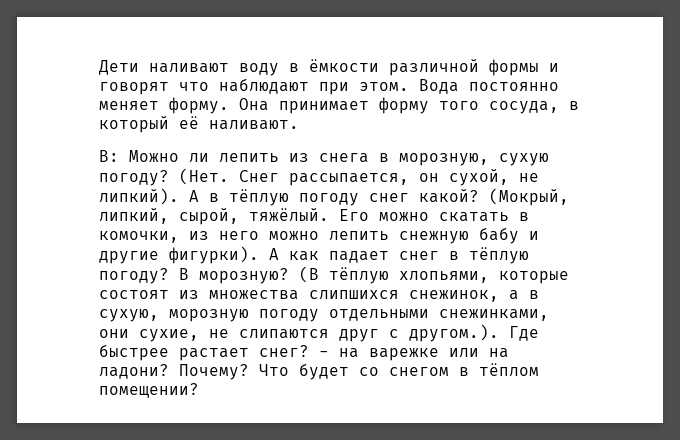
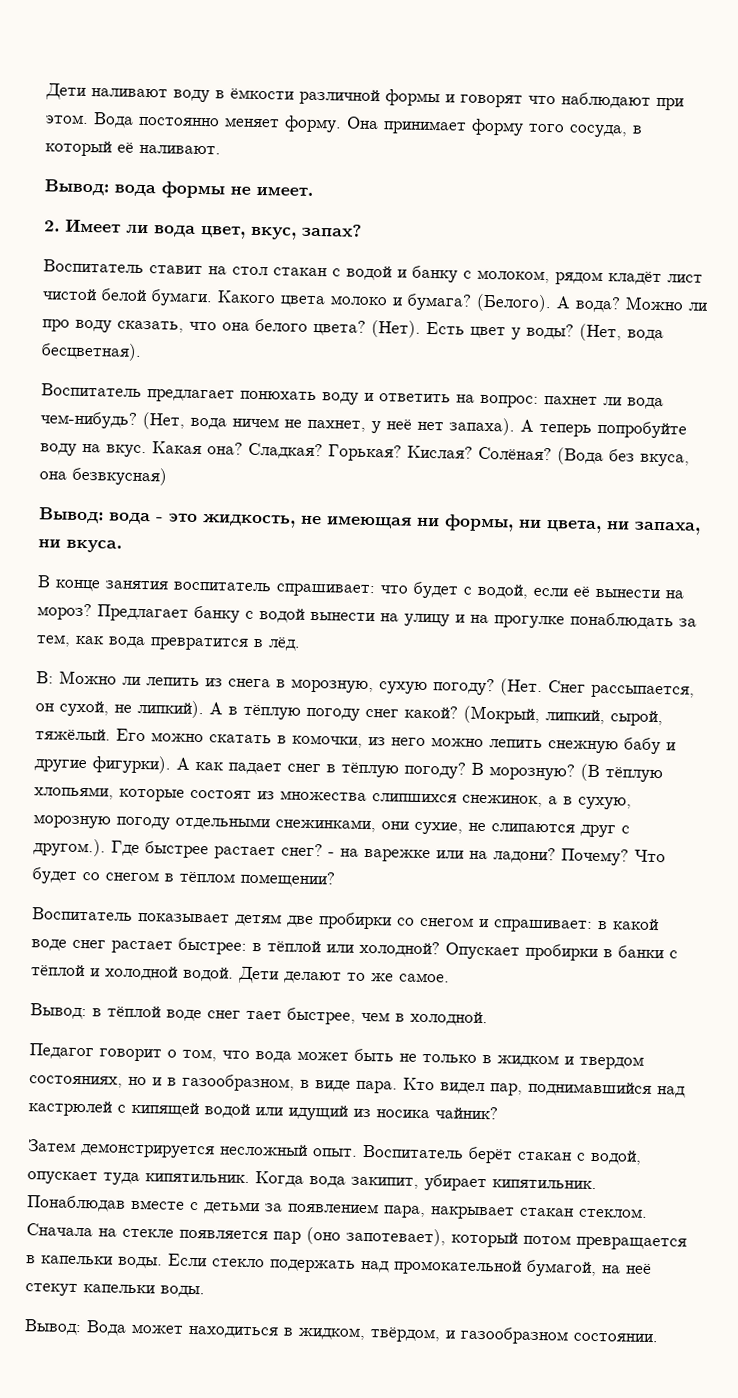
(299, 125) none -> [44,179,313,199] [44,218,362,240] [43,259,703,286] [42,288,707,313] [42,318,664,342] [41,342,142,361] [41,383,664,410] [40,411,687,439] [40,441,690,467] [39,466,167,486] [39,507,701,535] [38,539,122,553] [37,575,684,599] [37,603,697,630] [36,634,301,651] // Вывод: вода формы не имеет. // 2. Имеет ли вода цвет, вкус, запах? // Воспитатель ставит на стол стакан с водой и банку с молоком, рядом кладёт лист чистой белой бумаги. Какого цвета молоко и бумага? (Белого). А вода? Можно ли про воду сказать, что она белого цвета? (Нет). Есть цвет у воды? (Нет, вода бесцветная). // Воспитатель предлагает понюхать воду и ответить на вопрос: пахнет ли вода чем-нибудь? (Нет, вода ничем не пахнет, у неё нет запаха). А теперь попробуйте воду на вкус. Какая она? Сладкая? Горькая? Кислая? Солёная? (Вода без вкуса, она безвкусная) // Вывод: вода - это жидкость, не имеющая ни формы, ни цвета, ни запаха, ни вкуса. // В конце занятия воспитатель спрашивает: что будет с водой, если её вынести на мороз? Предлагает банку с водой вынести на улицу и на прогулке понаблюдать за тем, как вода превратится в лёд.
(199, 390) none -> [32,907,659,933] [31,937,678,962] [31,964,450,984] [30,1003,488,1027] [29,1043,644,1070] [29,1073,686,1098] [28,1100,498,1121] [28,1139,642,1165] [27,1171,597,1192] [27,1195,648,1220] [26,1223,687,1251] [26,1253,652,1278] [25,1283,205,1298] [24,1319,658,1345] // Воспитатель показывает детям две пробирки со снегом и спрашивает: в какой воде снег растает быстрее: в тёплой или холодной? Опускает пробирки в банки с тёплой и холодной водой. Дети делают то же самое. // Вывод: в тёплой воде снег тает быстрее, чем в холодной. // Педагог говорит о том, что вода может быть не только в жидком и твердом состояниях, но и в газообразном, в виде пара. Кто видел пар, поднимавшийся над кастрюлей с кипящей водой или идущий из носика чайник? // Затем демонстрируется несложный опыт. Воспитатель берёт стакан с водой, опускает туда кипятильник. Когда вода закипит, убирает кипятильник. Понаблюдав вместе с детьми за появлением пара, накрывает стакан стеклом. Сначала на стекле появляется пар (оно запотевает), который потом превращается в капельки воды. Если стекло подержать над промокательной бумагой, на неё стекут капельки воды. // Вывод: Вода может находиться в жидком, твёрдом, и газообразном состоянии.

